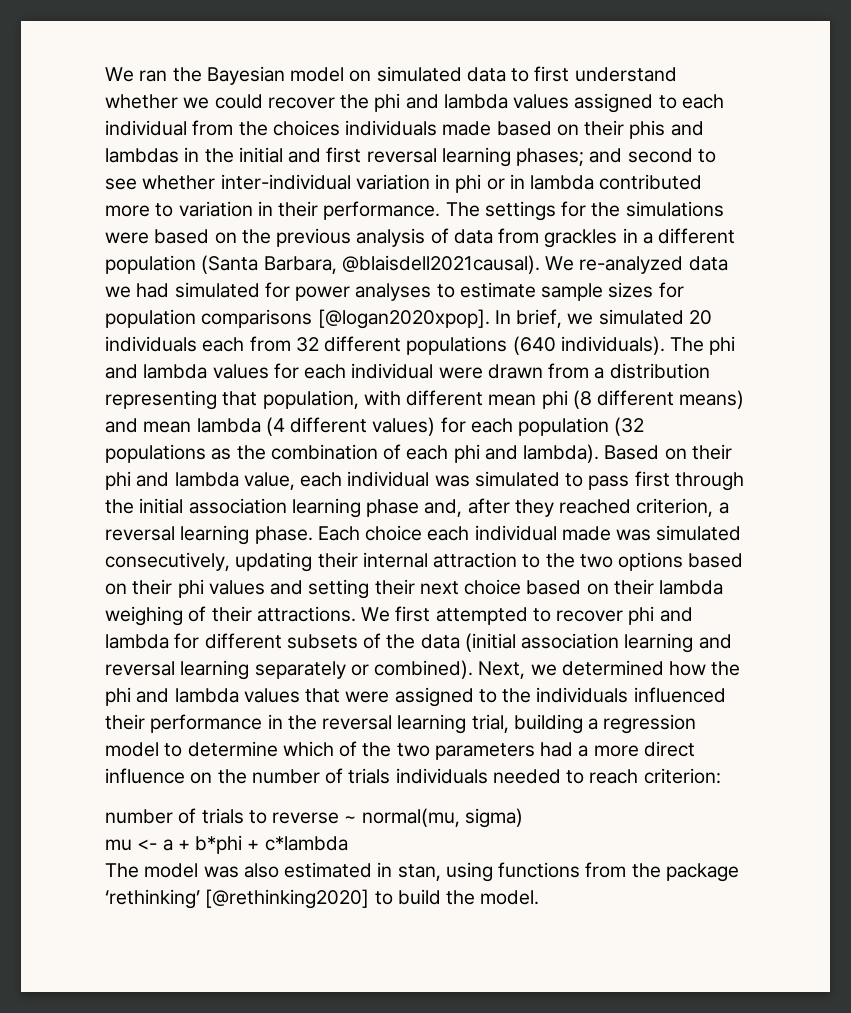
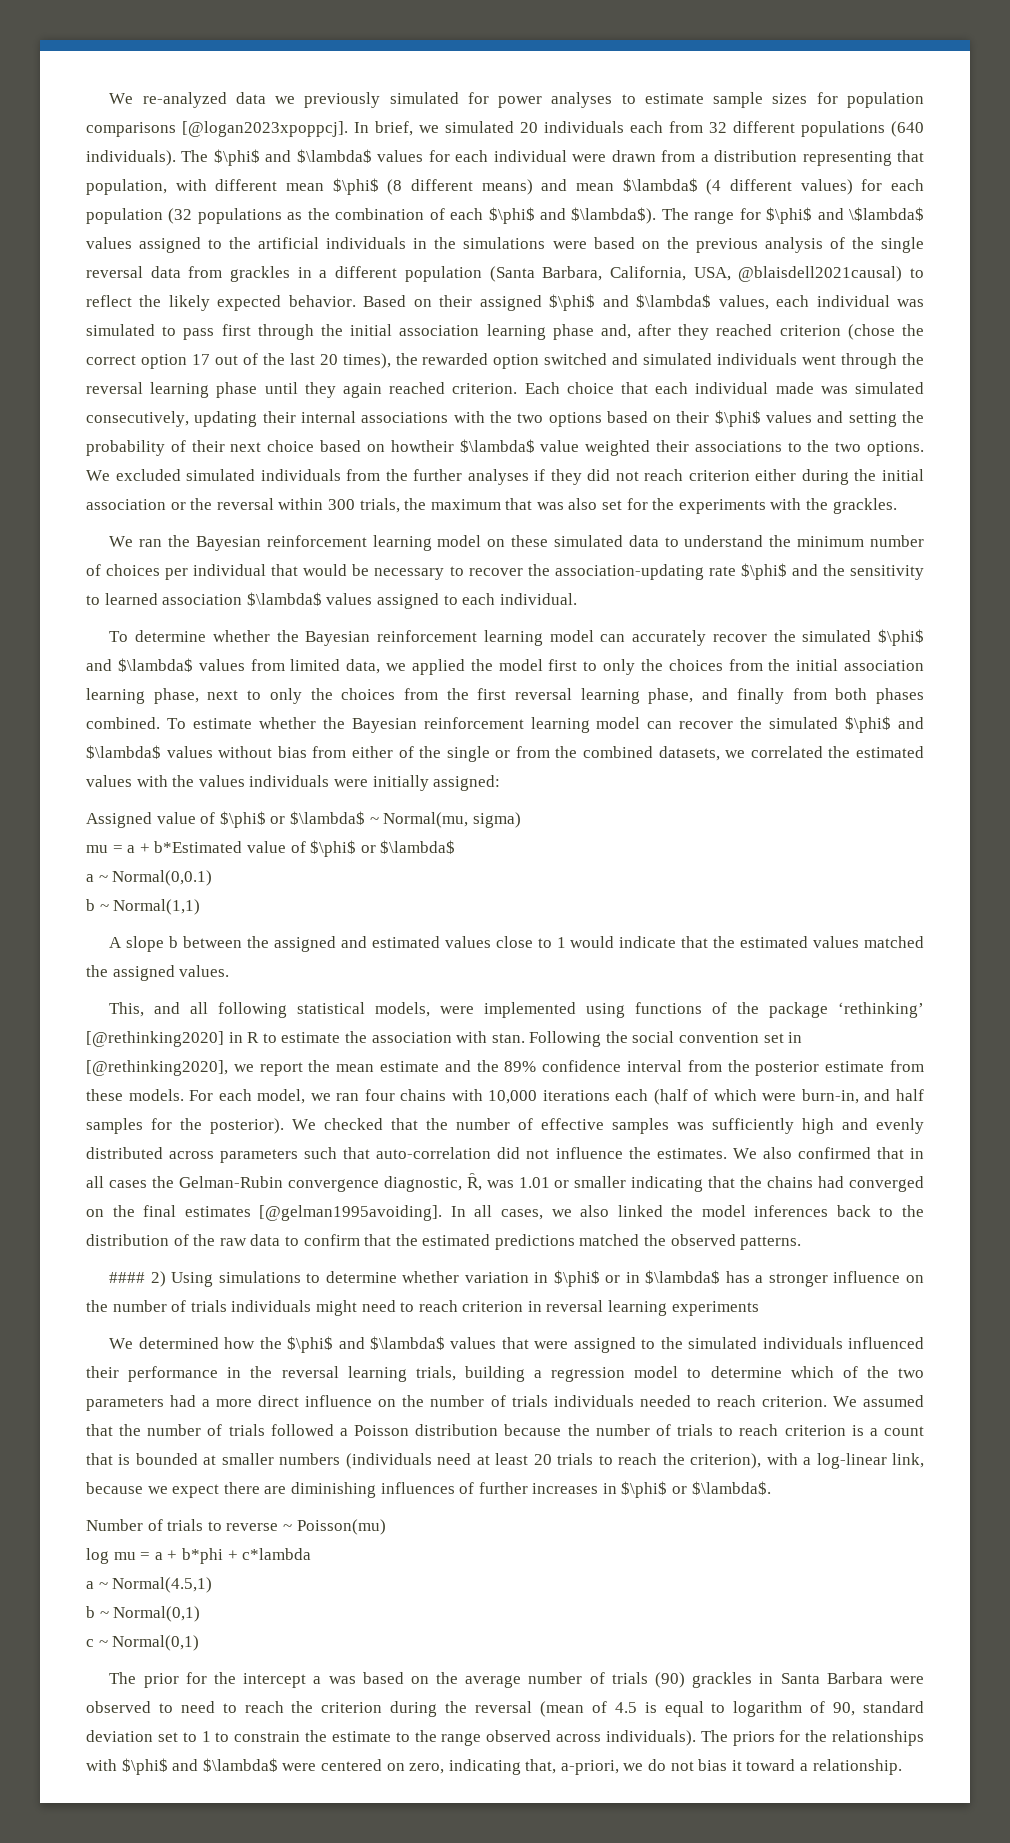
[105,66,677,85] [105,93,724,113] [105,120,704,139] [105,147,716,167] [105,174,703,193] [105,201,724,221] [105,228,736,248] [105,255,575,274] We ran the Bayesian model on simulated data to first understand whether we could recover the phi and lambda values assigned to each individual from the choices individuals made based on their phis and lambdas in the initial and first reversal learning phases; and second to see whether inter-individual variation in phi or in lambda contributed more to variation in their performance. The settings for the simulations were based on the previous analysis of data from grackles in a different population (Santa Barbara, @blaisdell2021causal). We -> [109,93,134,104] We
[136,283,170,298] had -> [304,92,381,108] previously
[317,309,490,329] [@logan2020xpop]. -> [182,121,348,137] [@logan2023xpoppcj].
[709,336,736,355] [105,364,208,379] phi and lambda -> [213,149,372,166] $\phi$ and $\lambda$
[541,390,568,409] phi -> [332,178,379,195] $\phi$
[196,418,261,433] lambda -> [622,178,698,192] $\lambda$
[453,444,732,463] [105,471,295,490] phi and lambda). Based on their phi and lambda value, -> [488,207,924,224] [86,237,924,253] [86,266,924,282] [86,294,769,311] $\phi$ and $\lambda$). The range for $\phi$ and \$lambda$ values assigned to the artificial individuals in the simulations were based on the previous analysis of the single reversal data from grackles in a different population (Santa Barbara, California, USA, @blaisdell2021causal) to reflect the likely expected behavior. Based on their assigned $\phi$ and $\lambda$ values,
[636,498,729,517] [105,525,313,545] criterion, a reversal learning phase. -> [779,324,924,340] [86,353,925,369] [86,382,518,398] criterion (chose the correct option 17 out of the last 20 times), the rewarded option switched and simulated individuals went through the reversal learning phase until they again reached criterion.
(423, 533) none -> [621,382,648,394] that
[433,552,541,568] attraction to -> [361,411,485,423] associations with
[177,579,204,598] phi -> [714,410,761,427] $\phi$
(370, 589) none -> [902,411,924,423] [86,440,186,456] the probability of
[613,579,724,595] [105,606,693,626] [105,633,732,653] [105,660,741,680] [105,687,239,706] their lambda weighing of their attractions. We first attempted to recover phi and lambda for different subsets of the data (initial association learning and reversal learning separately or combined). Next, we determined how the phi and lambda -> [390,439,924,456] [86,469,924,485] [86,498,897,514] [109,535,924,551] [86,563,924,580] [86,592,577,609] [109,629,924,646] [86,658,925,675] [86,688,924,704] [86,716,925,733] [86,745,924,762] [86,775,501,791] [86,811,521,828] [86,840,456,857] [86,870,213,886] [86,899,201,915] [109,936,925,952] [86,965,230,981] [109,1002,925,1018] [86,1031,803,1047] [86,1060,924,1076] [86,1089,924,1105] [86,1118,924,1134] [86,1147,925,1163] [86,1173,924,1192] [86,1205,924,1221] [86,1234,802,1250] [109,1270,925,1287] [86,1300,759,1316] [109,1336,446,1353] howtheir $\lambda$ value weighted their associations to the two options. We excluded simulated individuals from the further analyses if they did not reach criterion either during the initial association or the reversal within 300 trials, the maximum that was also set for the experiments with the grackles. // We ran the Bayesian reinforcement learning model on these simulated data to understand the minimum number of choices per individual that would be necessary to recover the association-updating rate $\phi$ and the sensitivity to learned association $\lambda$ values assigned to each individual. // To determine whether the Bayesian reinforcement learning model can accurately recover the simulated $\phi$ and $\lambda$ values from limited data, we applied the model first to only the choices from the initial association learning phase, next to only the choices from the first reversal learning phase, and finally from both phases combined. To estimate whether the Bayesian reinforcement learning model can recover the simulated $\phi$ and $\lambda$ values without bias from either of the single or from the combined datasets, we correlated the estimated values with the values individuals were initially assigned: // Assigned value of $\phi$ or $\lambda$ ~ Normal(mu, sigma) // mu = a + b*Estimated value of $\phi$ or $\lambda$ // a ~ Normal(0,0.1) // b ~ Normal(1,1) // A slope b between the assigned and estimated values close to 1 would indicate that the estimated values matched the assigned values. // This, and all following statistical models, were implemented using functions of the package ‘rethinking’ [@rethinking2020] in R to estimate the association with stan. Following the social convention set in [@rethinking2020], we report the mean estimate and the 89% confidence interval from the posterior estimate from these models. For each model, we ran four chains with 10,000 iterations each (half of which were burn-in, and half samples for the posterior). We checked that the number of effective samples was sufficiently high and evenly distributed across parameters such that auto-correlation did not influence the estimates. We also confirmed that in all cases the Gelman-Rubin convergence diagnostic, Ȓ, was 1.01 or smaller indicating that the chains had converged on the final estimates [@gelman1995avoiding]. In all cases, we also linked the model inferences back to the distribution of the raw data to confirm that the estimated predictions matched the observed patterns. // #### 2) Using simulations to determine whether variation in $\phi$ or in $\lambda$ has a stronger influence on the number of trials individuals might need to reach criterion in reversal learning experiments // We determined how the $\phi$ and $\lambda$
(532, 695) none -> [688,1337,758,1349] simulated
[471,714,509,733] trial, -> [415,1366,456,1381] trials,
[643,768,721,784] [105,809,173,824] criterion: // number -> [761,1395,924,1407] [86,1424,924,1436] [86,1453,925,1469] [86,1481,771,1498] [86,1519,143,1531] criterion. We assumed that the number of trials followed a Poisson distribution because the number of trials to reach criterion is a count that is bounded at smaller numbers (individuals need at least 20 trials to reach the criterion), with a log-linear link, because we expect there are diminishing influences of further increases in $\phi$ or $\lambda$. // Number
[361,808,523,828] [105,839,158,851] normal(mu, sigma) // mu <- -> [296,1519,386,1535] [86,1548,151,1564] Poisson(mu) // log mu =
[105,862,739,882] [105,889,540,909] The model was also estimated in stan, using functions from the package ‘rethinking’ [@rethinking2020] to build the model. -> [86,1577,213,1593] [86,1606,201,1622] [86,1635,200,1651] [109,1672,925,1688] [86,1701,925,1717] [86,1730,925,1746] [86,1758,902,1775] a ~ Normal(4.5,1) // b ~ Normal(0,1) // c ~ Normal(0,1) // The prior for the intercept a was based on the average number of trials (90) grackles in Santa Barbara were observed to need to reach the criterion during the reversal (mean of 4.5 is equal to logarithm of 90, standard deviation set to 1 to constrain the estimate to the range observed across individuals). The priors for the relationships with $\phi$ and $\lambda$ were centered on zero, indicating that, a-priori, we do not bias it toward a relationship.

